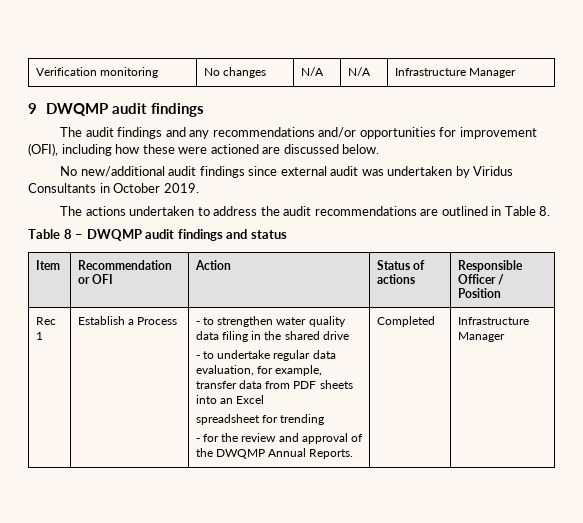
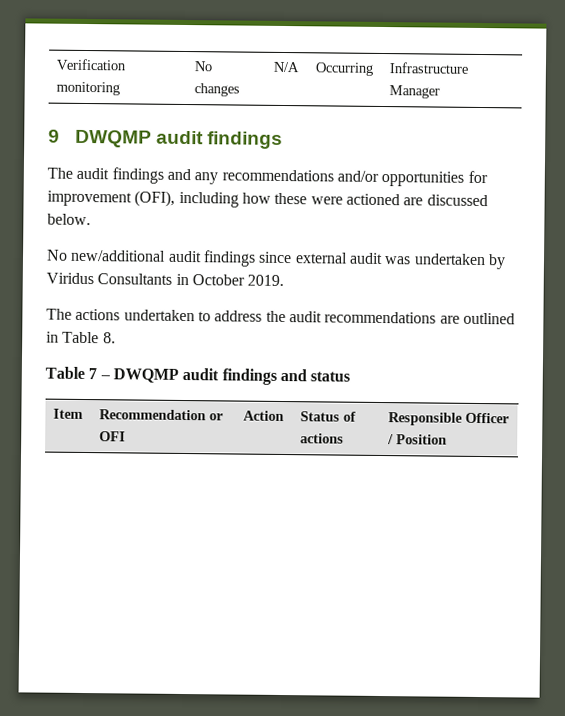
[348,67,372,76] N/A -> [315,62,374,76] Occurring
[63,229,72,239] 8 -> [88,368,98,380] 7
[36,317,57,325] [36,332,44,340] [78,316,178,325] [196,316,346,327] [196,331,349,342] [196,350,336,361] [196,365,323,376] [196,380,353,389] [196,395,265,404] [196,414,325,425] [196,433,363,444] [196,448,354,459] [377,316,436,327] [458,317,530,325] [458,332,506,342] // Rec 1 | Establish a Process | - to strengthen water quality data filing in the shared drive // - to undertake regular data evaluation, for example, transfer data from PDF sheets into an Excel // spreadsheet for trending // - for the review and approval of the DWQMP Annual Reports. | Completed | Infrastructure Manager -> (448, 439) none

